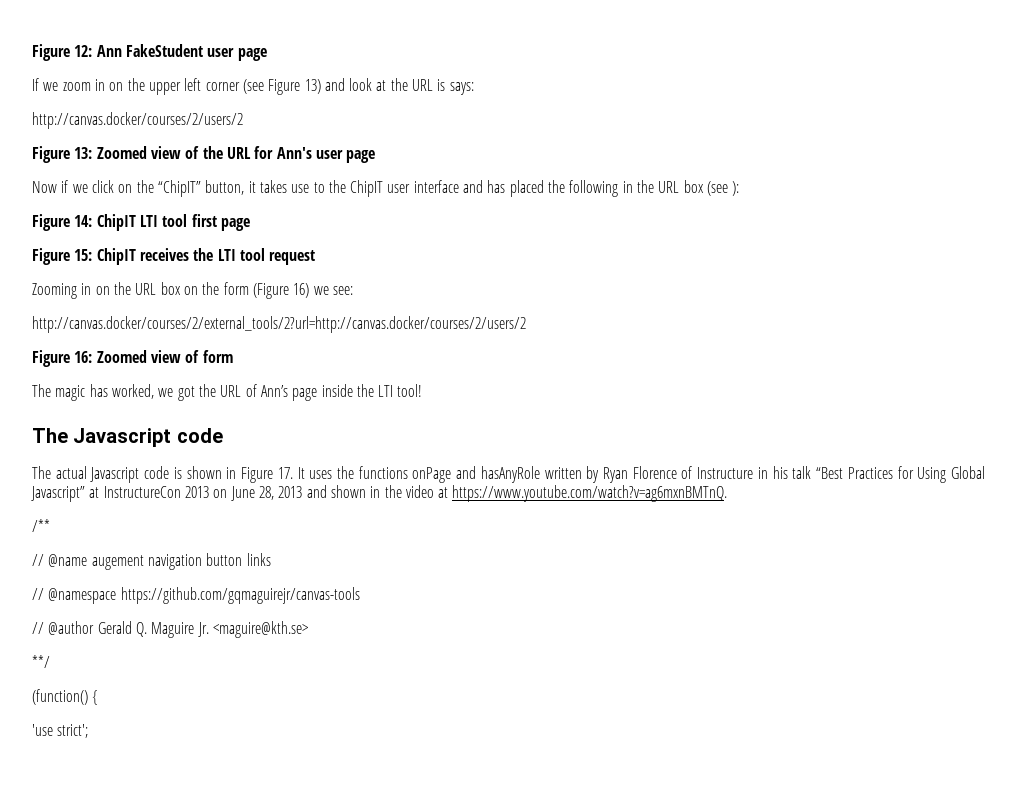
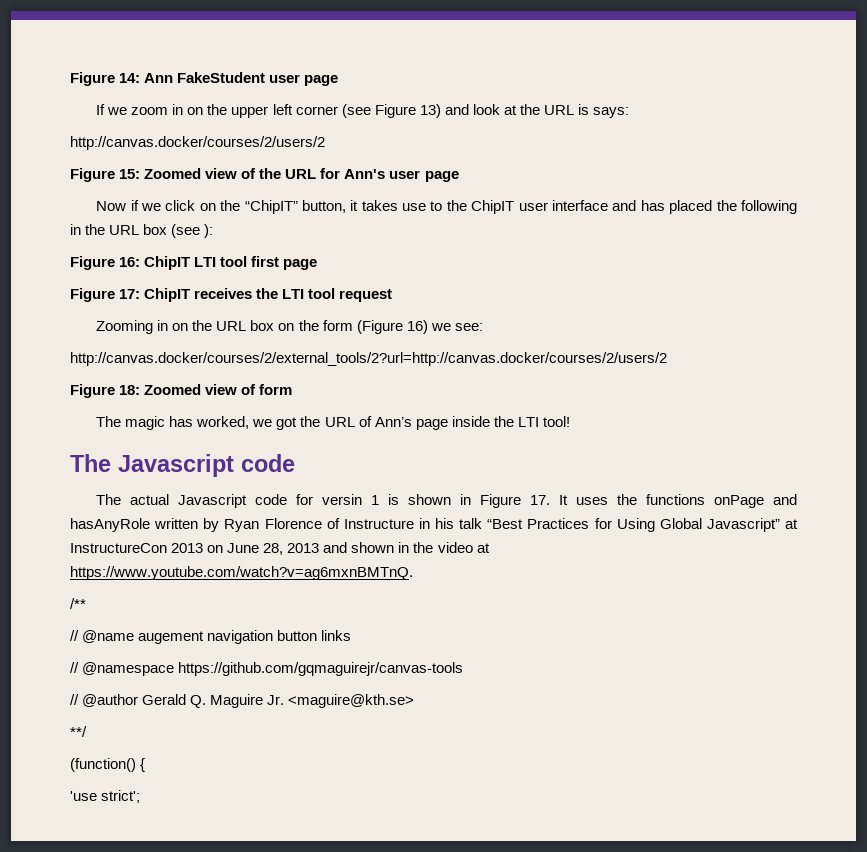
[32,44,93,61] Figure 12: -> [70,72,141,86] Figure 14:
[74,147,93,159] 13: -> [119,169,141,179] 15:
[74,215,93,227] 14: -> [119,257,141,267] 16:
[74,249,93,261] 15: -> [119,289,141,299] 17:
[74,351,93,363] 16: -> [119,385,141,395] 18:
(170, 472) none -> [296,494,380,505] for versin 1

